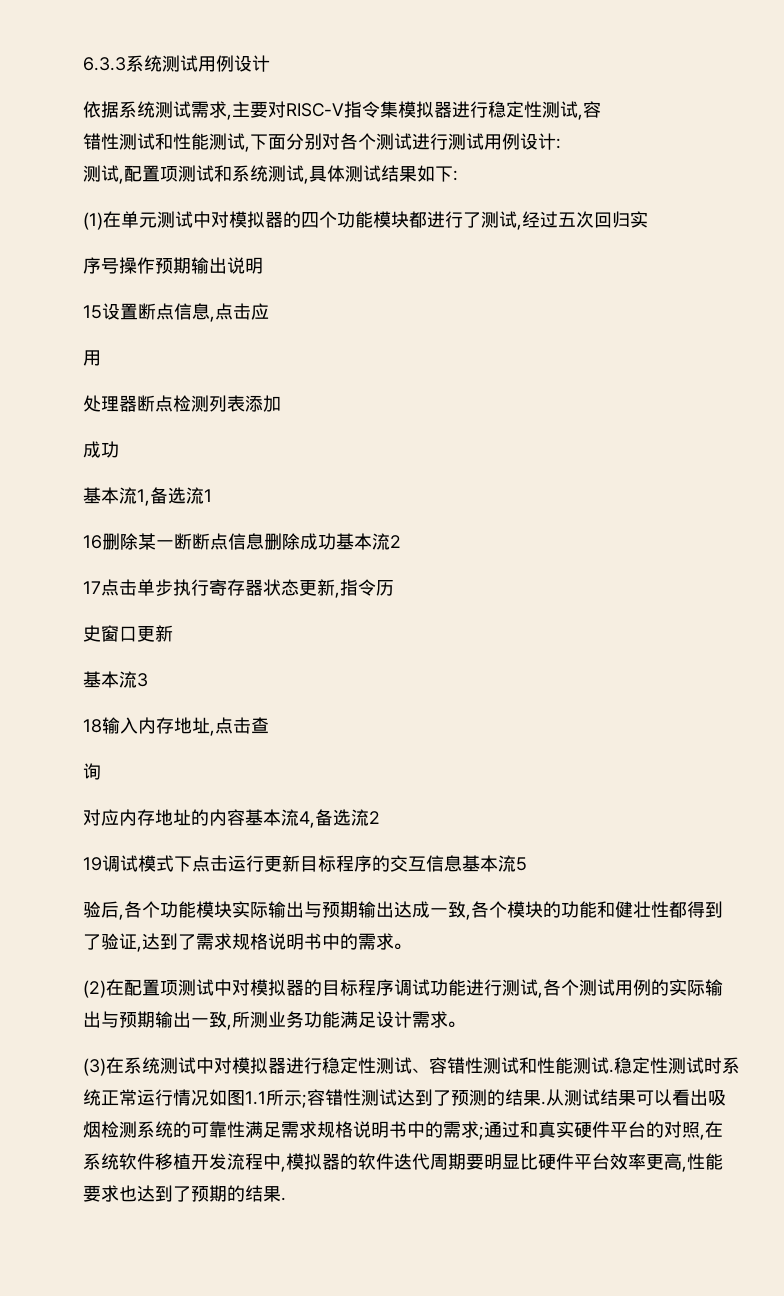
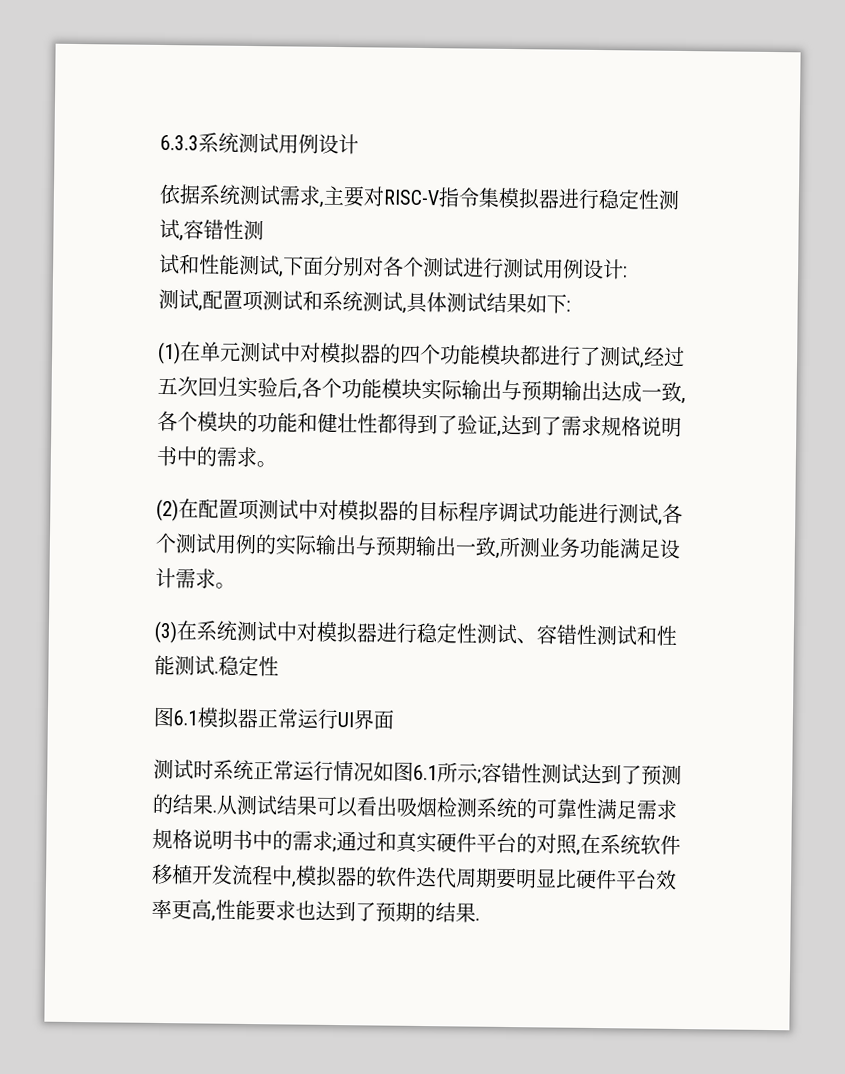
[83,133,137,150] // 错性测 -> [203,219,264,241] 错性测 //
[83,257,263,274] [83,303,269,322] [83,350,101,366] [83,395,281,412] [83,441,119,458] [83,487,212,506] [83,533,401,550] [83,579,394,598] [83,625,173,642] [83,671,148,688] [83,717,269,736] [83,763,101,780] [83,809,380,828] [83,855,527,872] // 序号操作预期输出说明 // 15设置断点信息,点击应 // 用 // 处理器断点检测列表添加 // 成功 // 基本流1,备选流1 // 16删除某一断断点信息删除成功基本流2 // 17点击单步执行寄存器状态更新,指令历 // 史窗口更新 // 基本流3 // 18输入内存地址,点击查 // 询 // 对应内存地址的内容基本流4,备选流2 // 19调试模式下点击运行更新目标程序的交互信息基本流5 // -> (258, 387) none
(668, 1065) none -> [153,706,395,730] // 图6.1模拟器正常运行UI界面 //
[245,1091,266,1105] 1.1 -> [413,764,438,781] 6.1

